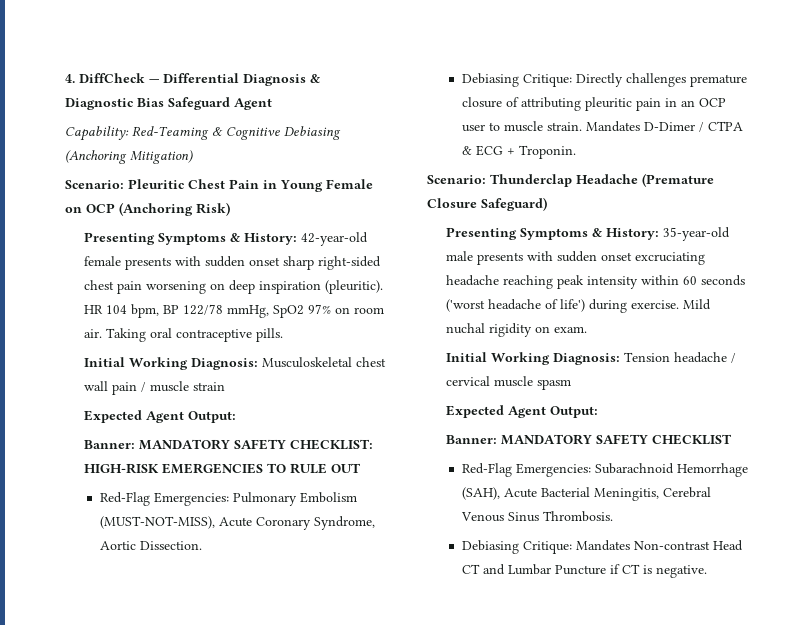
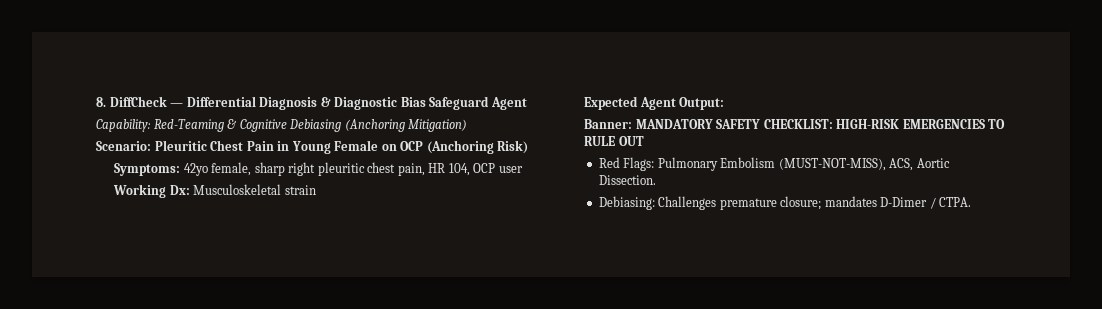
[65,74,75,83] 4. -> [96,97,106,107] 8.
[84,232,369,246] [84,256,382,270] [84,280,384,294] [84,304,385,318] [84,328,284,342] [84,357,387,370] [84,381,190,395] Presenting Symptoms & History: 42-year-old female presents with sudden onset sharp right-sided chest pain worsening on deep inspiration (pleuritic). HR 104 bpm, BP 122/78 mmHg, SpO2 97% on room air. Taking oral contraceptive pills. // Initial Working Diagnosis: Musculoskeletal chest wall pain / muscle -> [114,162,523,176] [113,184,282,198] Symptoms: 42yo female, sharp right pleuritic chest pain, HR 104, OCP user // Working Dx: Musculoskeletal
[99,492,229,506] Red-Flag Emergencies: -> [598,157,655,171] Red Flags:
[218,516,375,530] Acute Coronary Syndrome, -> [889,158,914,171] ACS,
[461,73,747,87] [461,97,726,111] [461,121,743,132] [461,145,576,159] [427,173,714,187] [427,197,547,211] [446,227,731,241] [446,251,706,265] [446,275,746,289] [446,299,712,313] [446,323,588,337] [446,352,737,365] [446,376,572,390] [446,405,599,418] [446,434,733,445] [461,463,748,477] [461,487,711,501] [460,511,613,522] [461,540,743,554] [461,564,707,578] Debiasing Critique: Directly challenges premature closure of attributing pleuritic pain in an OCP user to muscle strain. Mandates D-Dimer / CTPA & ECG + Troponin. // Scenario: Thunderclap Headache (Premature Closure Safeguard) // Presenting Symptoms & History: 35-year-old male presents with sudden onset excruciating headache reaching peak intensity within 60 seconds ('worst headache of life') during exercise. Mild nuchal rigidity on exam. // Initial Working Diagnosis: Tension headache / cervical muscle spasm // Expected Agent Output: // Banner: MANDATORY SAFETY CHECKLIST // Red-Flag Emergencies: Subarachnoid Hemorrhage (SAH), Acute Bacterial Meningitis, Cerebral Venous Sinus Thrombosis. // Debiasing Critique: Mandates Non-contrast Head CT and Lumbar Puncture if CT is negative. -> [598,196,972,210] Debiasing: Challenges premature closure; mandates D-Dimer / CTPA.

